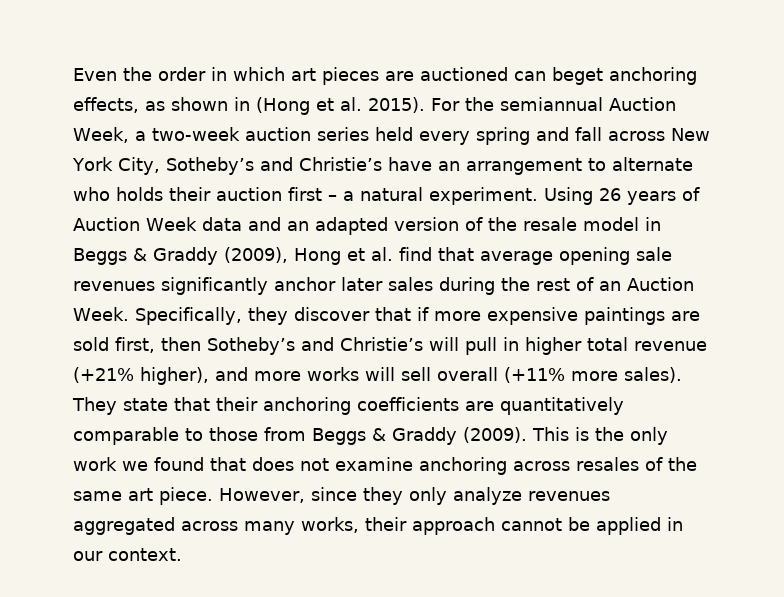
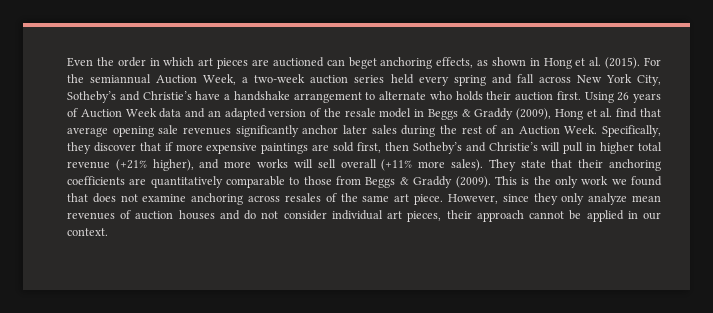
[256,97,425,115] (Hong et al. 2015). -> [543,57,641,69] Hong et al. (2015).
[437,161,460,171] an -> [224,91,290,101] a handshake
[288,187,538,205] first – a natural experiment. -> [556,91,581,100] first.
[528,491,610,501] [73,517,359,535] revenues aggregated across many works, -> [632,195,661,202] [67,210,442,222] mean revenues of auction houses and do not consider individual art pieces,

